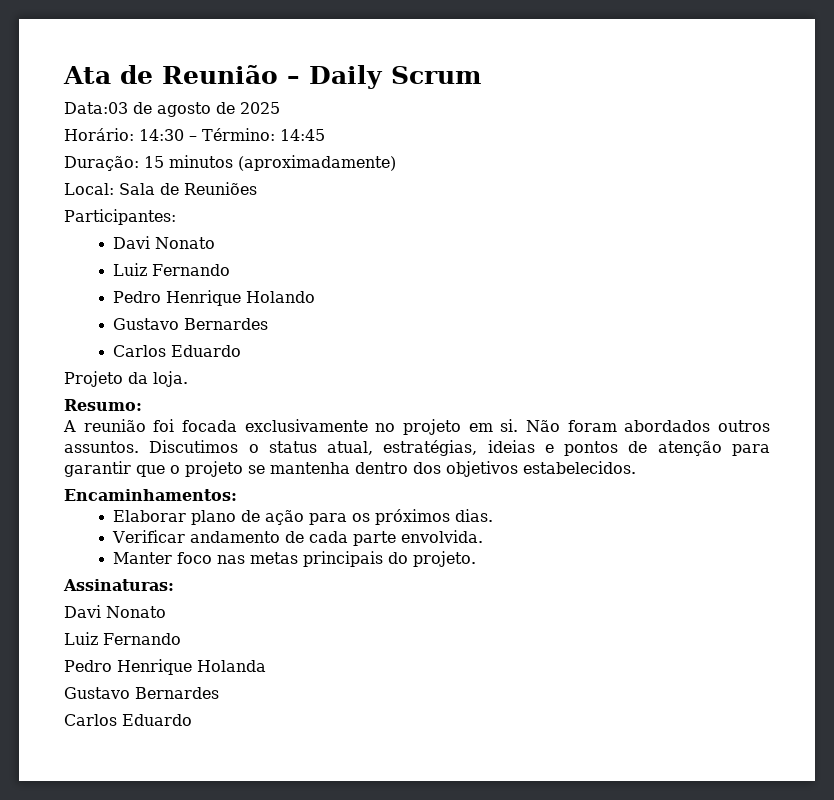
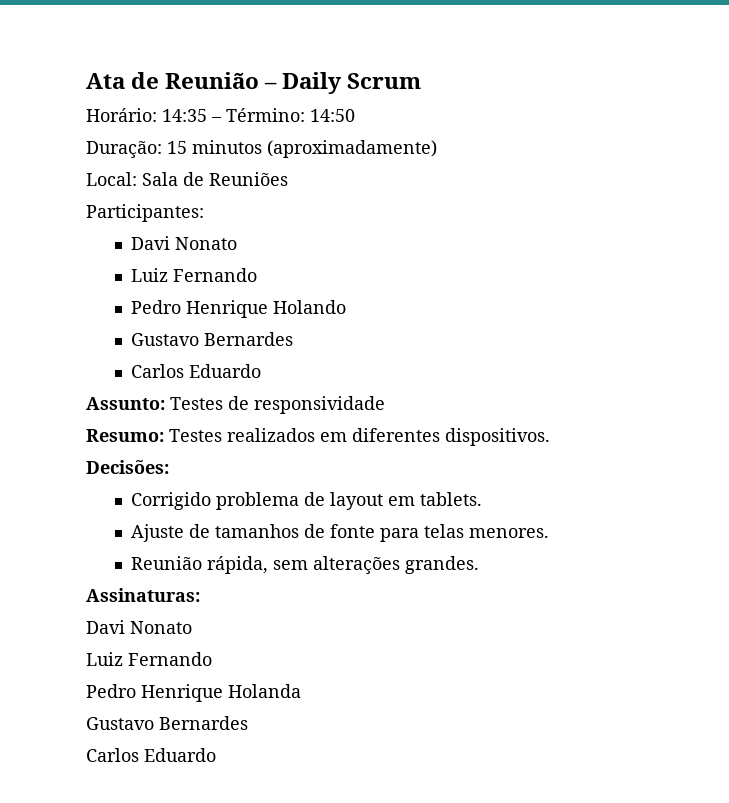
[64,102,280,117] // Data:03 de agosto de 2025 -> (422, 81) none
[139,129,184,141] 14:30 -> [162,109,207,122] 14:35
[279,129,325,141] 14:45 -> [310,109,355,122] 14:50
[64,371,188,387] [64,399,142,411] [63,419,770,435] [64,440,770,456] [64,461,636,477] [64,489,237,501] [113,509,494,525] [112,530,484,546] [113,551,477,567] Projeto da loja. // Resumo: // A reunião foi focada exclusivamente no projeto em si. Não foram abordados outros assuntos. Discutimos o status atual, estratégias, ideias e pontos de atenção para garantir que o projeto se mantenha dentro dos objetivos estabelecidos. // Encaminhamentos: // Elaborar plano de ação para os próximos dias. // Verificar andamento de cada parte envolvida. // Manter foco nas metas principais do projeto. -> [86,396,385,414] [86,428,550,446] [86,460,169,474] [130,492,482,510] [130,524,549,542] [130,556,479,574] Assunto: Testes de responsividade // Resumo: Testes realizados em diferentes dispositivos. // Decisões: // Corrigido problema de layout em tablets. // Ajuste de tamanhos de fonte para telas menores. // Reunião rápida, sem alterações grandes.

